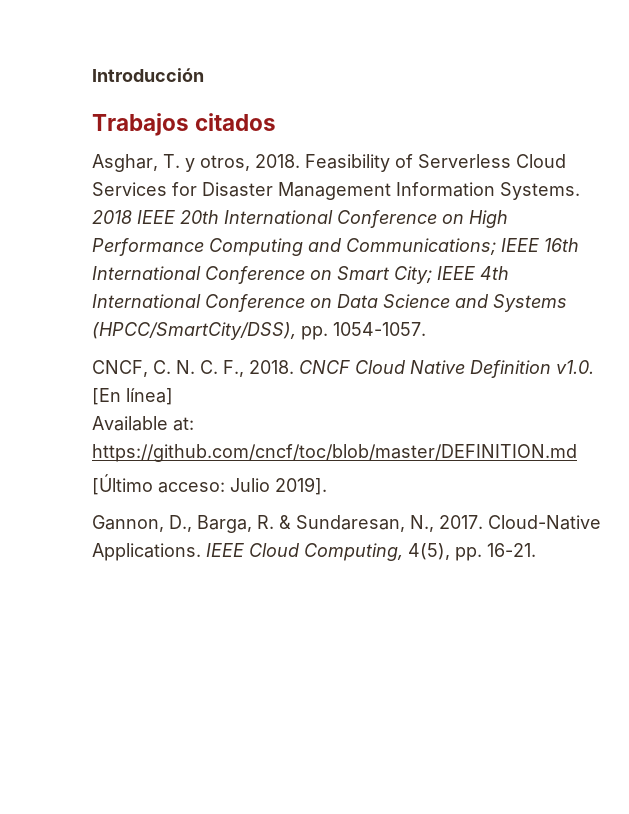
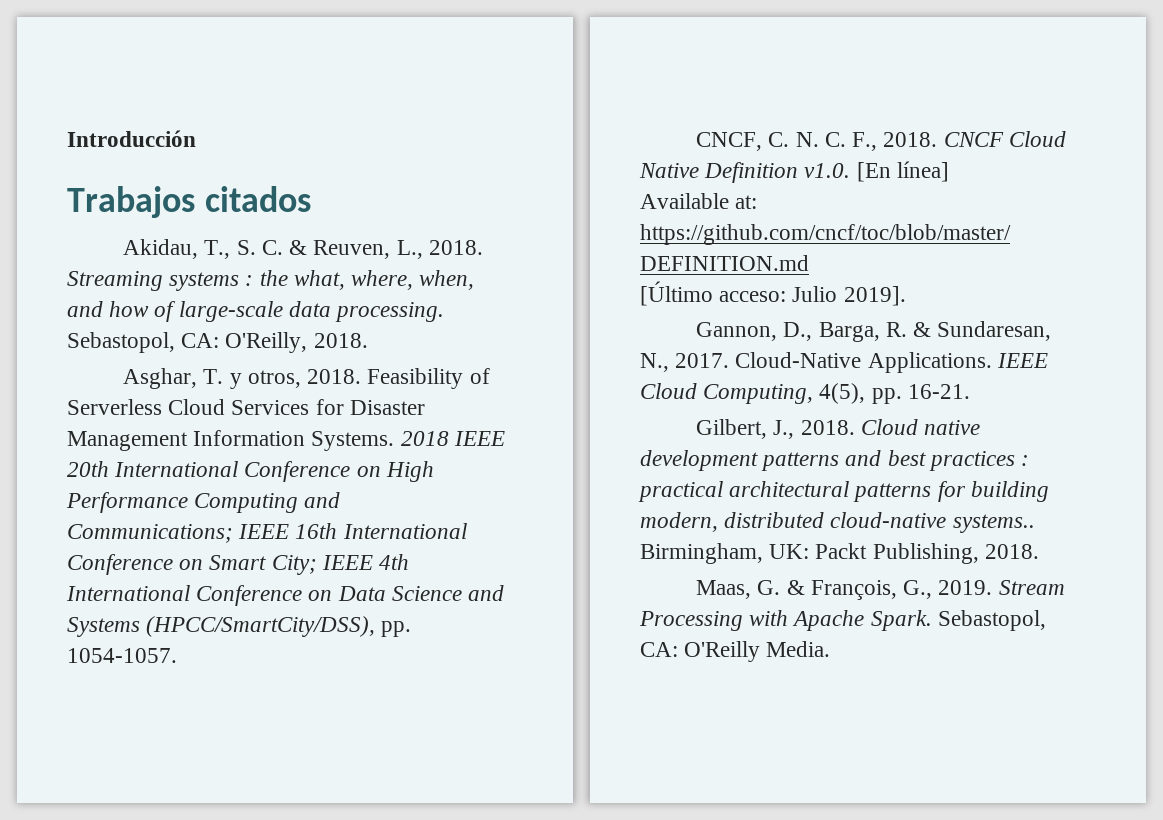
(277, 122) none -> [123,239,483,259] [67,270,475,291] [67,301,445,322] [67,332,368,353] // Akidau, T., S. C. & Reuven, L., 2018. Streaming systems : the what, where, when, and how of large-scale data processing. Sebastopol, CA: O'Reilly, 2018.
(536, 550) none -> [696,419,981,439] [640,450,1030,471] [638,481,1049,502] [640,512,1035,533] [640,543,1039,564] [696,580,1065,600] [639,610,1046,631] [640,641,831,662] // Gilbert, J., 2018. Cloud native development patterns and best practices : practical architectural patterns for building modern, distributed cloud-native systems.. Birmingham, UK: Packt Publishing, 2018. // Maas, G. & François, G., 2019. Stream Processing with Apache Spark. Sebastopol, CA: O'Reilly Media.

